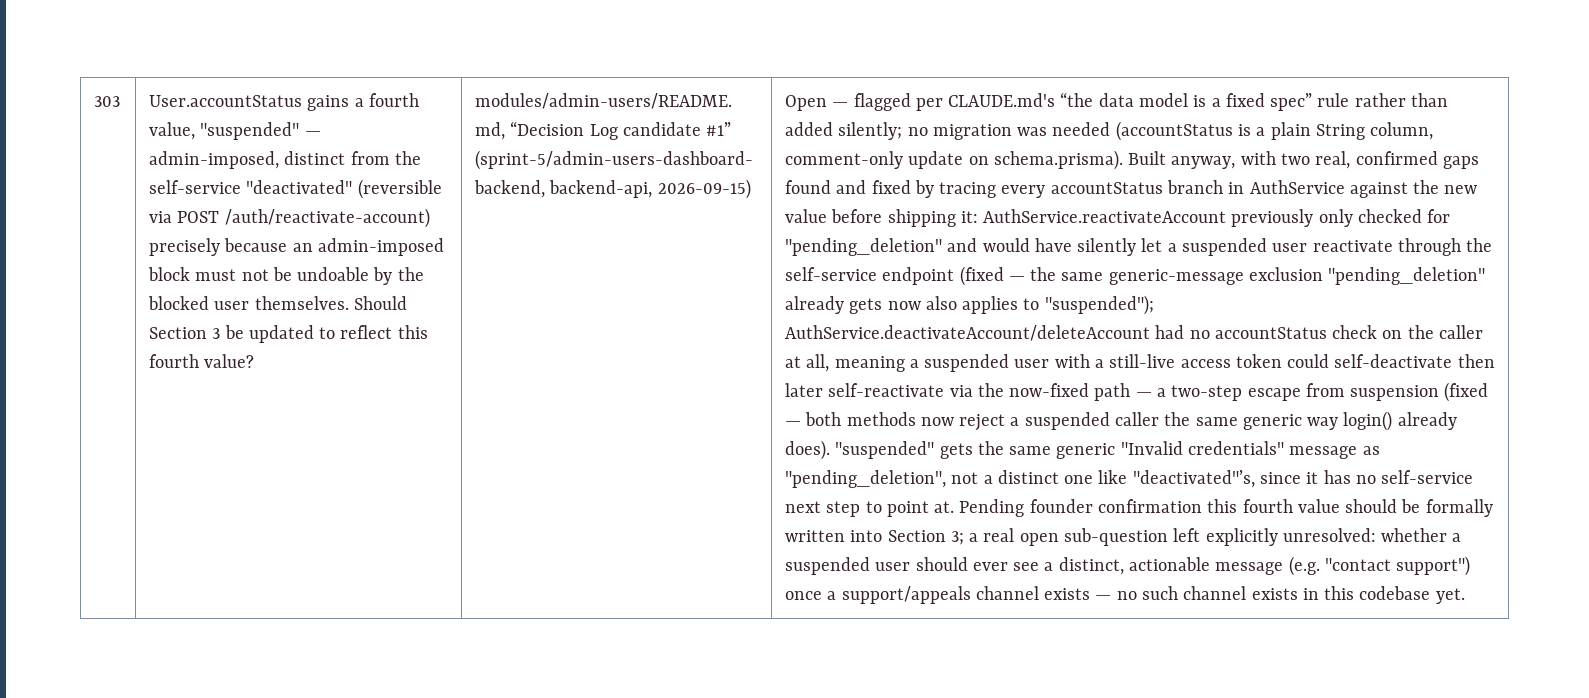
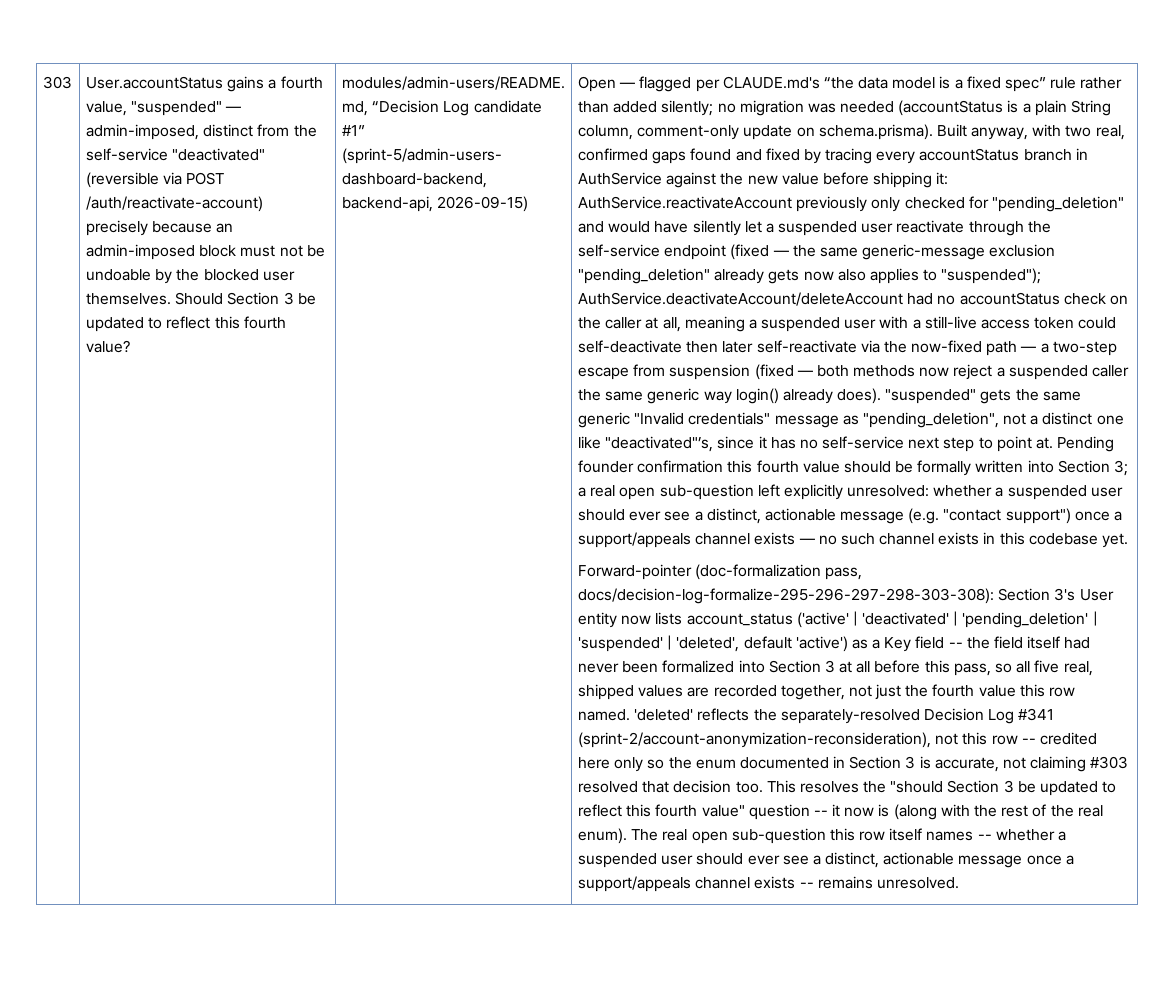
(1465, 596) none -> [577,564,863,580] [577,588,1114,604] [577,611,1098,628] [577,635,1091,652] [577,660,1093,676] [577,684,1076,700] [577,708,1055,724] [577,732,1097,748] [577,756,1129,772] [577,780,1117,796] [577,804,1103,820] [577,828,1067,844] [577,852,1074,868] [577,876,959,892] // Forward-pointer (doc-formalization pass, docs/decision-log-formalize-295-296-297-298-303-308): Section 3's User entity now lists account_status ('active' | 'deactivated' | 'pending_deletion' | 'suspended' | 'deleted', default 'active') as a Key field -- the field itself had never been formalized into Section 3 at all before this pass, so all five real, shipped values are recorded together, not just the fourth value this row named. 'deleted' reflects the separately-resolved Decision Log #341 (sprint-2/account-anonymization-reconsideration), not this row -- credited here only so the enum documented in Section 3 is accurate, not claiming #303 resolved that decision too. This resolves the "should Section 3 be updated to reflect this fourth value" question -- it now is (along with the rest of the real enum). The real open sub-question this row itself names -- whether a suspended user should ever see a distinct, actionable message once a support/appeals channel exists -- remains unresolved.

